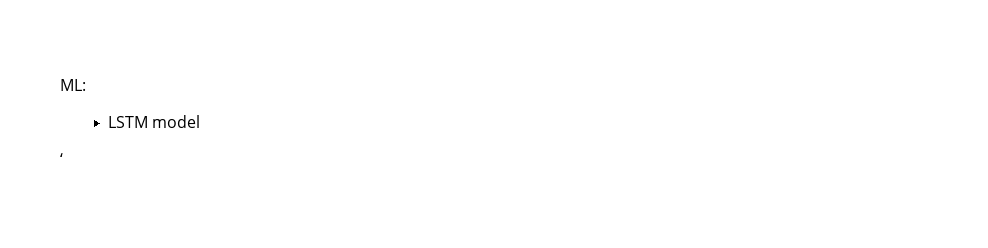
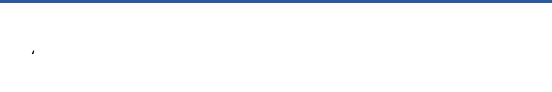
[60,79,86,91] [108,115,201,128] ML: // LSTM model // -> (29, 54) none

